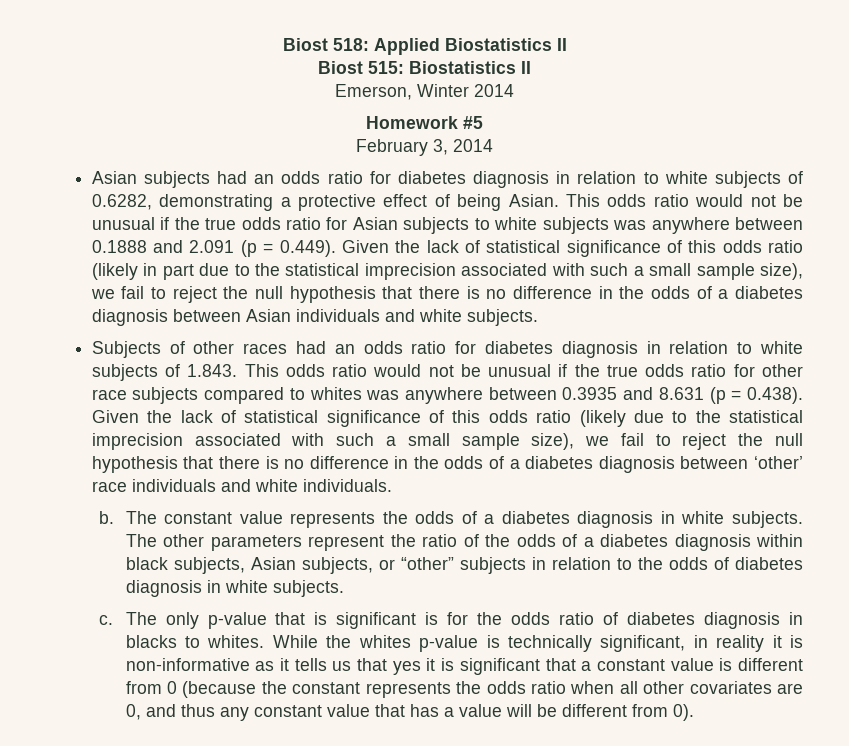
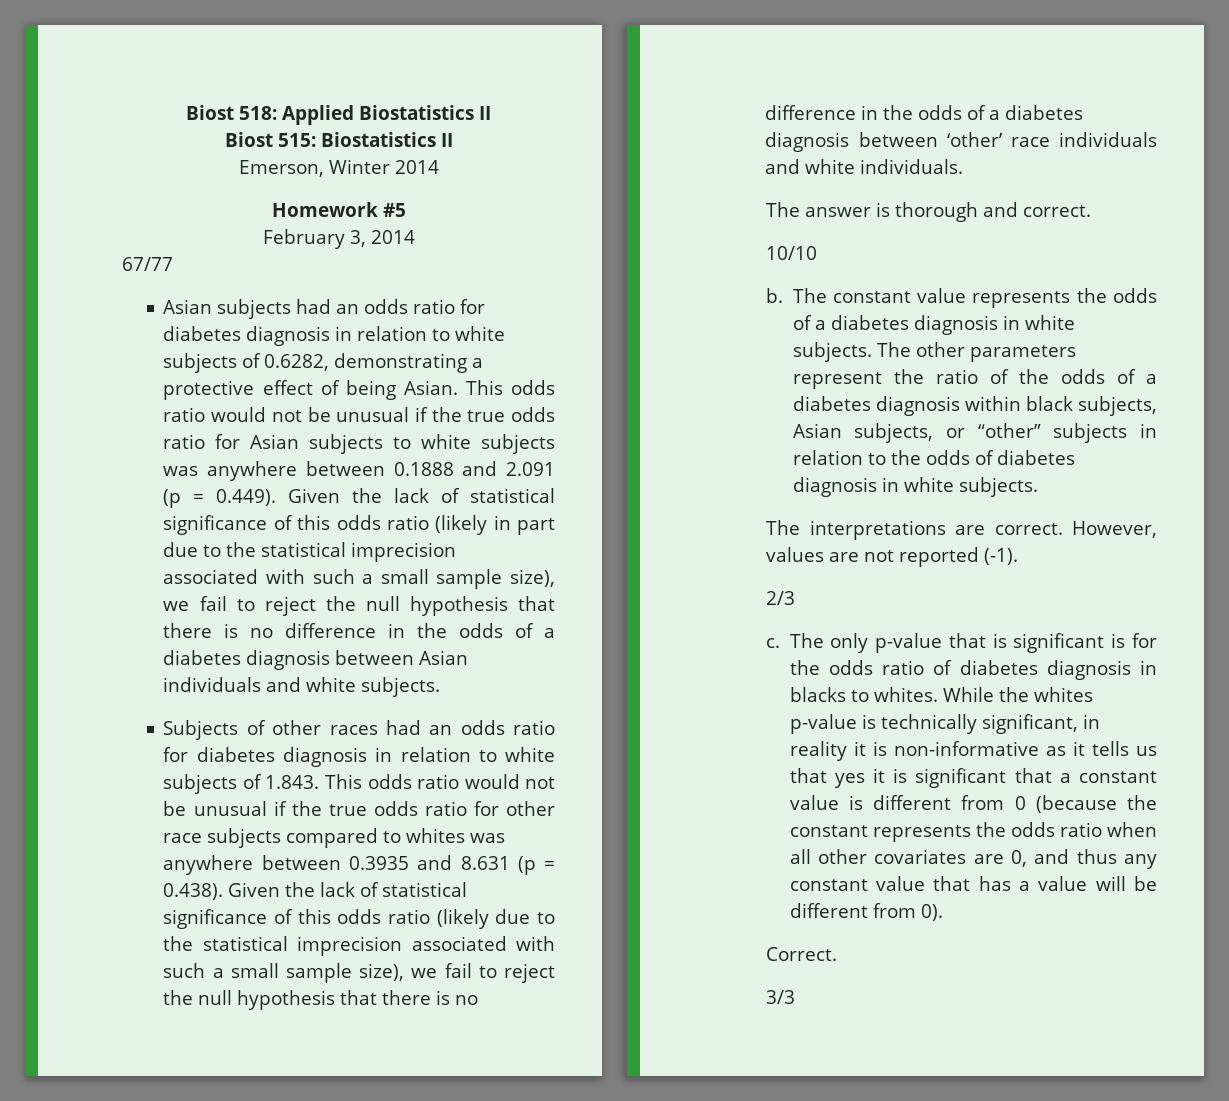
(493, 145) none -> [122,257,173,271] // 67/77
(392, 485) none -> [766,202,1092,222] [766,246,818,260] // The answer is thorough and correct. // 10/10
(344, 588) none -> [766,520,1157,540] [766,547,1019,567] [766,591,796,605] // The interpretations are correct. However, values are not reported (-1). // 2/3
(694, 712) none -> [766,947,838,961] [766,990,796,1004] // Correct. // 3/3

